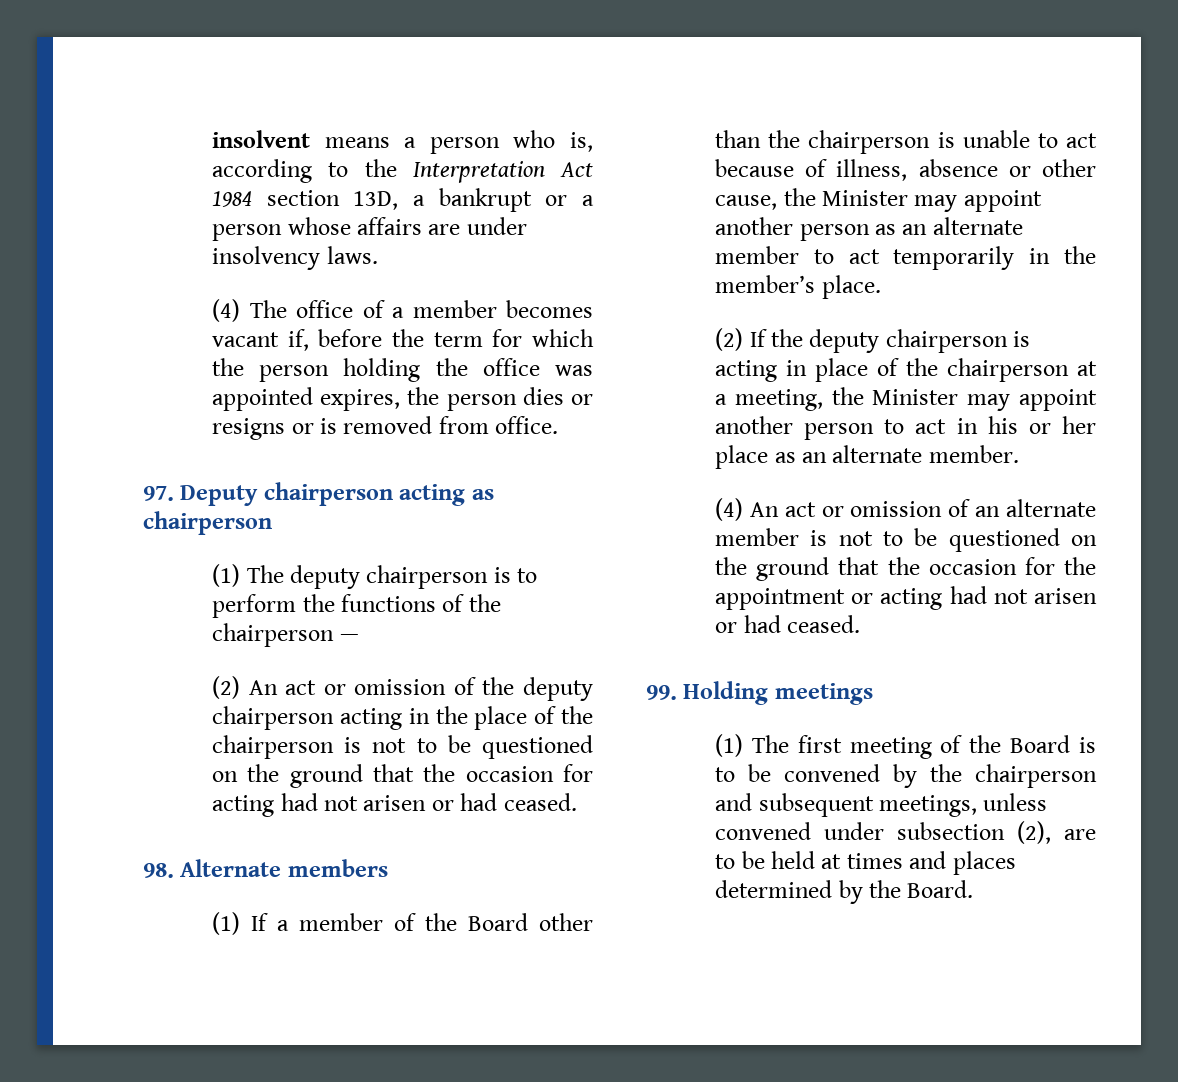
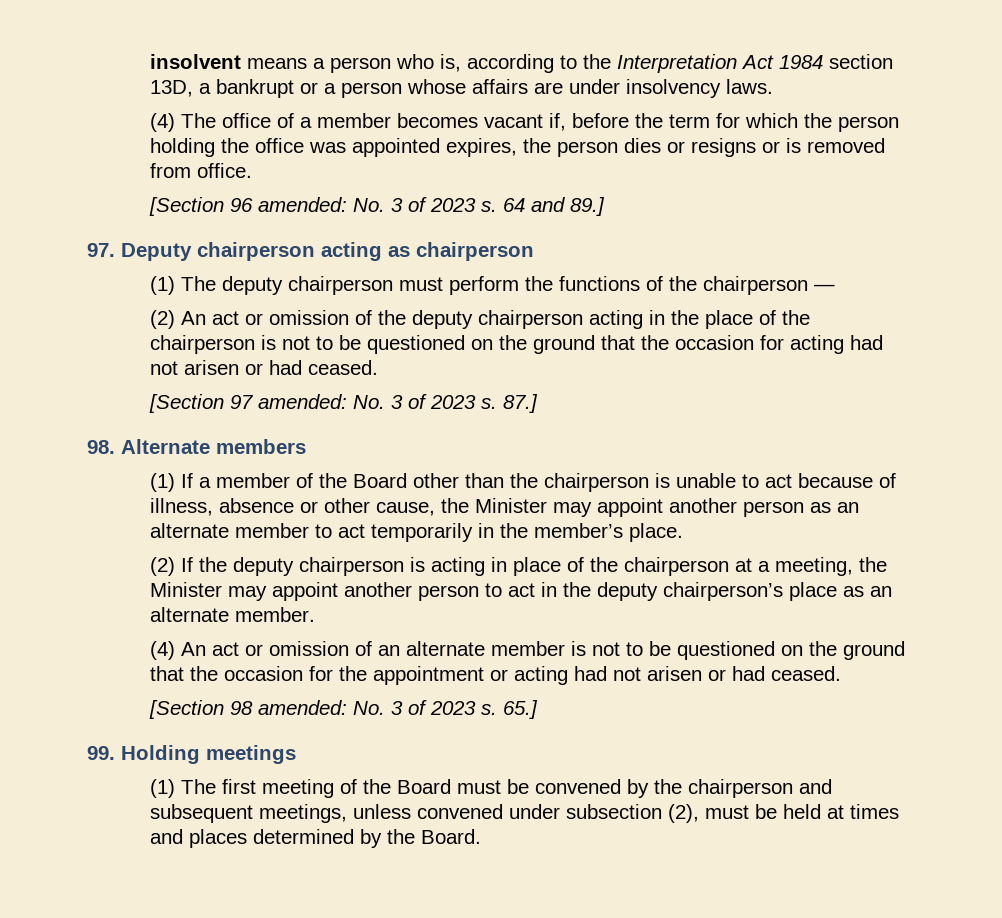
(559, 425) none -> [148,197,605,216] // [Section 96 amended: No. 3 of 2023 s. 64 and 89.]
[493,567,538,583] is to -> [398,277,443,291] must
(577, 802) none -> [148,394,538,413] // [Section 97 amended: No. 3 of 2023 s. 87.]
[987,416,1096,434] his or her -> [562,582,783,601] the deputy chairperson’s
(860, 624) none -> [148,700,538,719] // [Section 98 amended: No. 3 of 2023 s. 65.]
[1079,737,1096,753] [715,767,736,782] is to -> [456,780,501,794] must
[1064,829,1096,840] [715,854,736,869] are to -> [704,805,749,819] must

